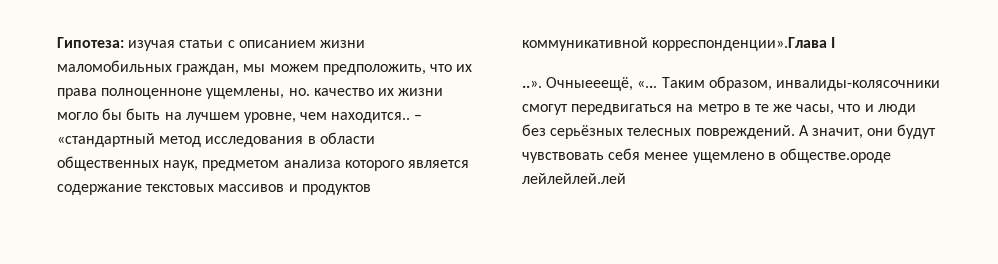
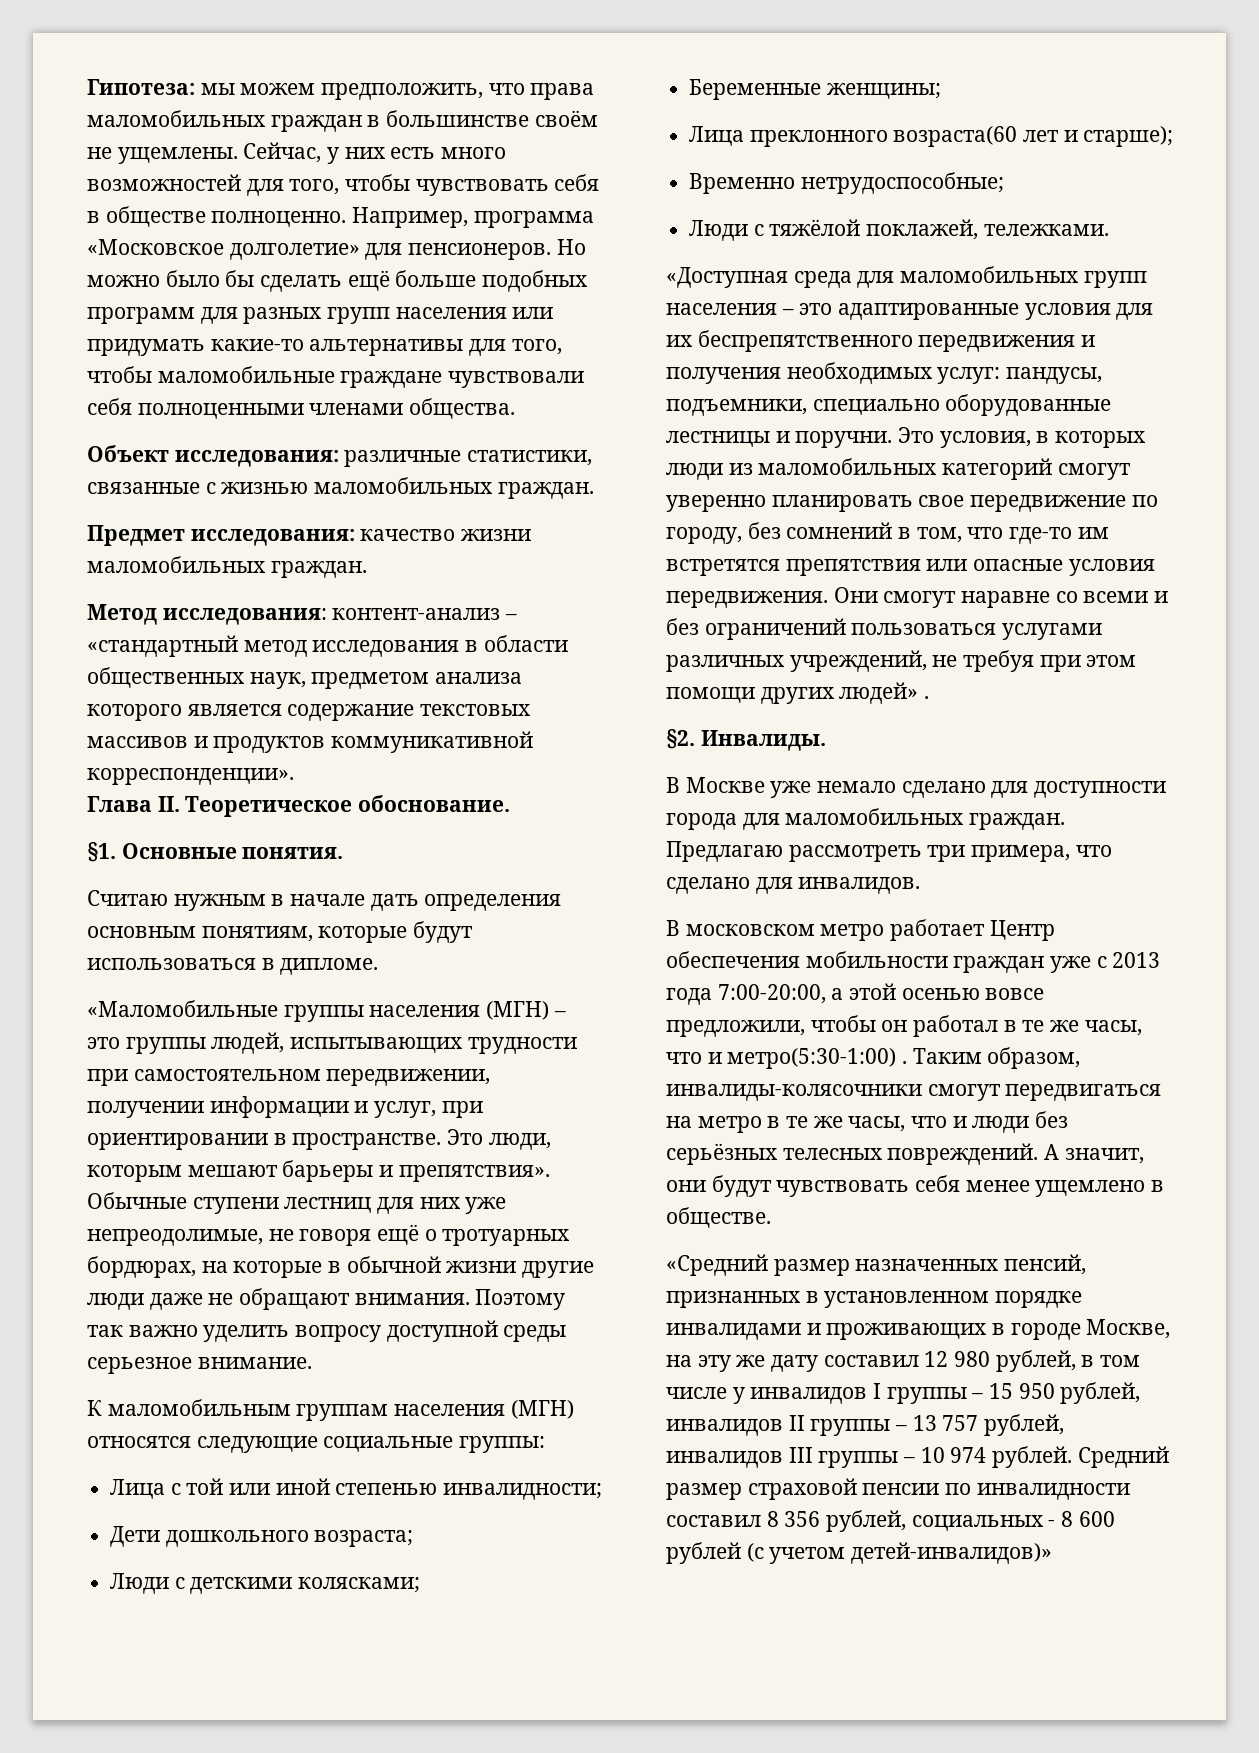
[128,40,365,51] [57,60,473,75] [57,88,444,99] [57,108,411,123] изучая статьи с описанием жизни маломобильных граждан, мы можем предположить, что их права полноценноне ущемлены, но. качество их жизни могло бы быть на лучшем уровне, чем находится.. -> [200,83,595,100] [87,110,598,132] [87,142,507,164] [87,174,600,196] [87,206,594,228] [87,239,586,260] [87,270,589,292] [87,307,554,324] [87,339,562,356] [87,366,585,388] [87,398,516,419] [87,445,593,467] [87,477,594,499] [87,525,532,546] [87,556,367,578] [87,604,501,625] мы можем предположить, что права маломобильных граждан в большинстве своём не ущемлены. Сейчас, у них есть много возможностей для того, чтобы чувствовать себя в обществе полноценно. Например, программа «Московское долголетие» для пенсионеров. Но можно было бы сделать ещё больше подобных программ для разных групп населения или придумать какие-то альтернативы для того, чтобы маломобильные граждане чувствовали себя полноценными членами общества. // Объект исследования: различные статистики, связанные с жизнью маломобильных граждан. // Предмет исследования: качество жизни маломобильных граждан. // Метод исследования: контент-анализ
[652,37,836,51] [522,77,658,91] корреспонденции».Глава I // ..». Очныееещё, «... -> [87,768,294,785] [87,795,511,817] [87,842,344,862] [87,890,562,911] [87,921,474,943] [87,958,379,975] [87,1000,566,1022] [87,1032,577,1054] [87,1069,491,1086] [87,1096,483,1118] [87,1129,551,1150] [87,1160,550,1182] [87,1192,507,1214] [87,1224,571,1246] [87,1256,595,1278] [87,1288,566,1310] [87,1320,567,1342] [87,1357,312,1374] [87,1399,574,1421] [87,1436,546,1453] [110,1478,603,1500] [110,1526,414,1547] [110,1573,421,1594] [689,79,941,100] [689,126,1174,147] [689,172,1004,194] [689,219,1109,241] [666,266,1147,288] [666,303,1154,320] [666,330,1096,352] [666,362,1103,384] [666,394,1112,416] [666,427,1147,448] [666,458,1131,480] [666,495,1158,512] [666,522,1109,544] [666,559,1155,576] [666,587,1169,608] [666,618,1103,640] [666,650,1137,672] [666,682,930,704] [666,729,826,751] [666,777,1167,798] [666,808,1066,830] [666,841,1112,862] [666,877,921,894] [666,919,1055,941] [666,951,1161,973] [666,983,1045,1005] [666,1015,1142,1037] [666,1048,908,1069] корреспонденции». // Глава II. Теоретическое обоснование. // §1. Основные понятия. // Считаю нужным в начале дать определения основным понятиям, которые будут использоваться в дипломе. // «Маломобильные группы населения (МГН) – это группы людей, испытывающих трудности при самостоятельном передвижении, получении информации и услуг, при ориентировании в пространстве. Это люди, которым мешают барьеры и препятствия». Обычные ступени лестниц для них уже непреодолимые, не говоря ещё о тротуарных бордюрах, на которые в обычной жизни другие люди даже не обращают внимания. Поэтому так важно уделить вопросу доступной среды серьезное внимание. // К маломобильным группам населения (МГН) относятся следующие социальные группы: // Лица с той или иной степенью инвалидности; // Дети дошкольного возраста; // Люди с детскими колясками; // Беременные женщины; // Лица преклонного возраста(60 лет и старше); // Временно нетрудоспособные; // Люди с тяжёлой поклажей, тележками. // «Доступная среда для маломобильных групп населения – это адаптированные условия для их беспрепятственного передвижения и получения необходимых услуг: пандусы, подъемники, специально оборудованные лестницы и поручни. Это условия, в которых люди из маломобильных категорий смогут уверенно планировать свое передвижение по городу, без сомнений в том, что где-то им встретятся препятствия или опасные условия передвижения. Они смогут наравне со всеми и без ограничений пользоваться услугами различных учреждений, не требуя при этом помощи других людей» . // §2. Инвалиды. // В Москве уже немало сделано для доступности города для маломобильных граждан. Предлагаю рассмотреть три примера, что сделано для инвалидов. // В московском метро работает Центр обеспечения мобильности граждан уже с 2013 года 7:00-20:00, а этой осенью вовсе предложили, чтобы он работал в те же часы, что и метро(5:30-1:00) .
[779,148,891,163] [522,173,626,184] обществе.ороде лейлейлей.лей -> [666,1207,771,1228] [666,1254,1087,1276] [666,1291,1083,1308] [666,1319,1171,1340] [666,1350,1141,1372] [666,1382,1141,1404] [666,1414,1065,1436] [666,1446,1169,1468] [666,1478,1130,1500] [666,1510,1115,1532] [666,1542,1053,1564] обществе. // «Средний размер назначенных пенсий, признанных в установленном порядке инвалидами и проживающих в городе Москве, на эту же дату составил 12 980 рублей, в том числе у инвалидов I группы – 15 950 рублей, инвалидов II группы – 13 757 рублей, инвалидов III группы – 10 974 рублей. Средний размер страховой пенсии по инвалидности составил 8 356 рублей, социальных - 8 600 рублей (с учетом детей-инвалидов)»

